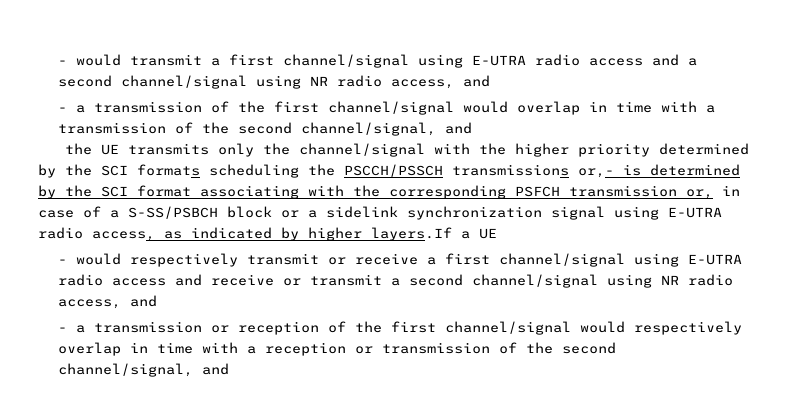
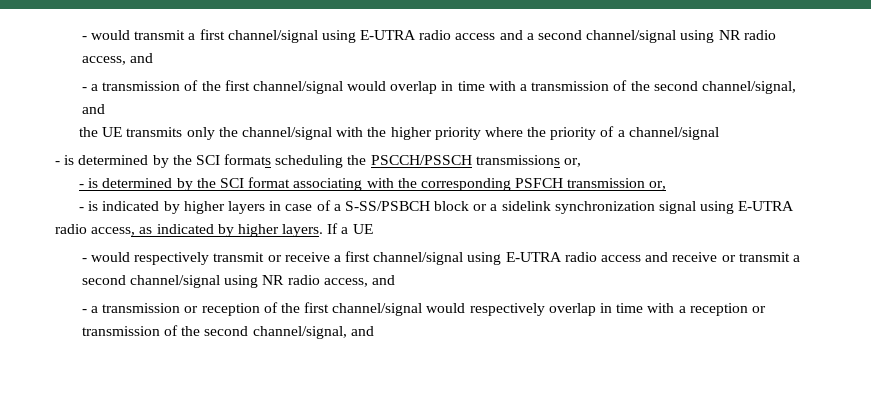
(651, 150) none -> [484,126,719,140] [55,155,75,165] where the priority of a channel/signal // - is
[578,168,614,178] or,- -> [564,158,582,167] [79,184,85,188] or, // -
(713, 194) none -> [79,201,265,214] // - is indicated by higher layers
[371,227,452,241] layers.If -> [282,223,339,237] layers. If

